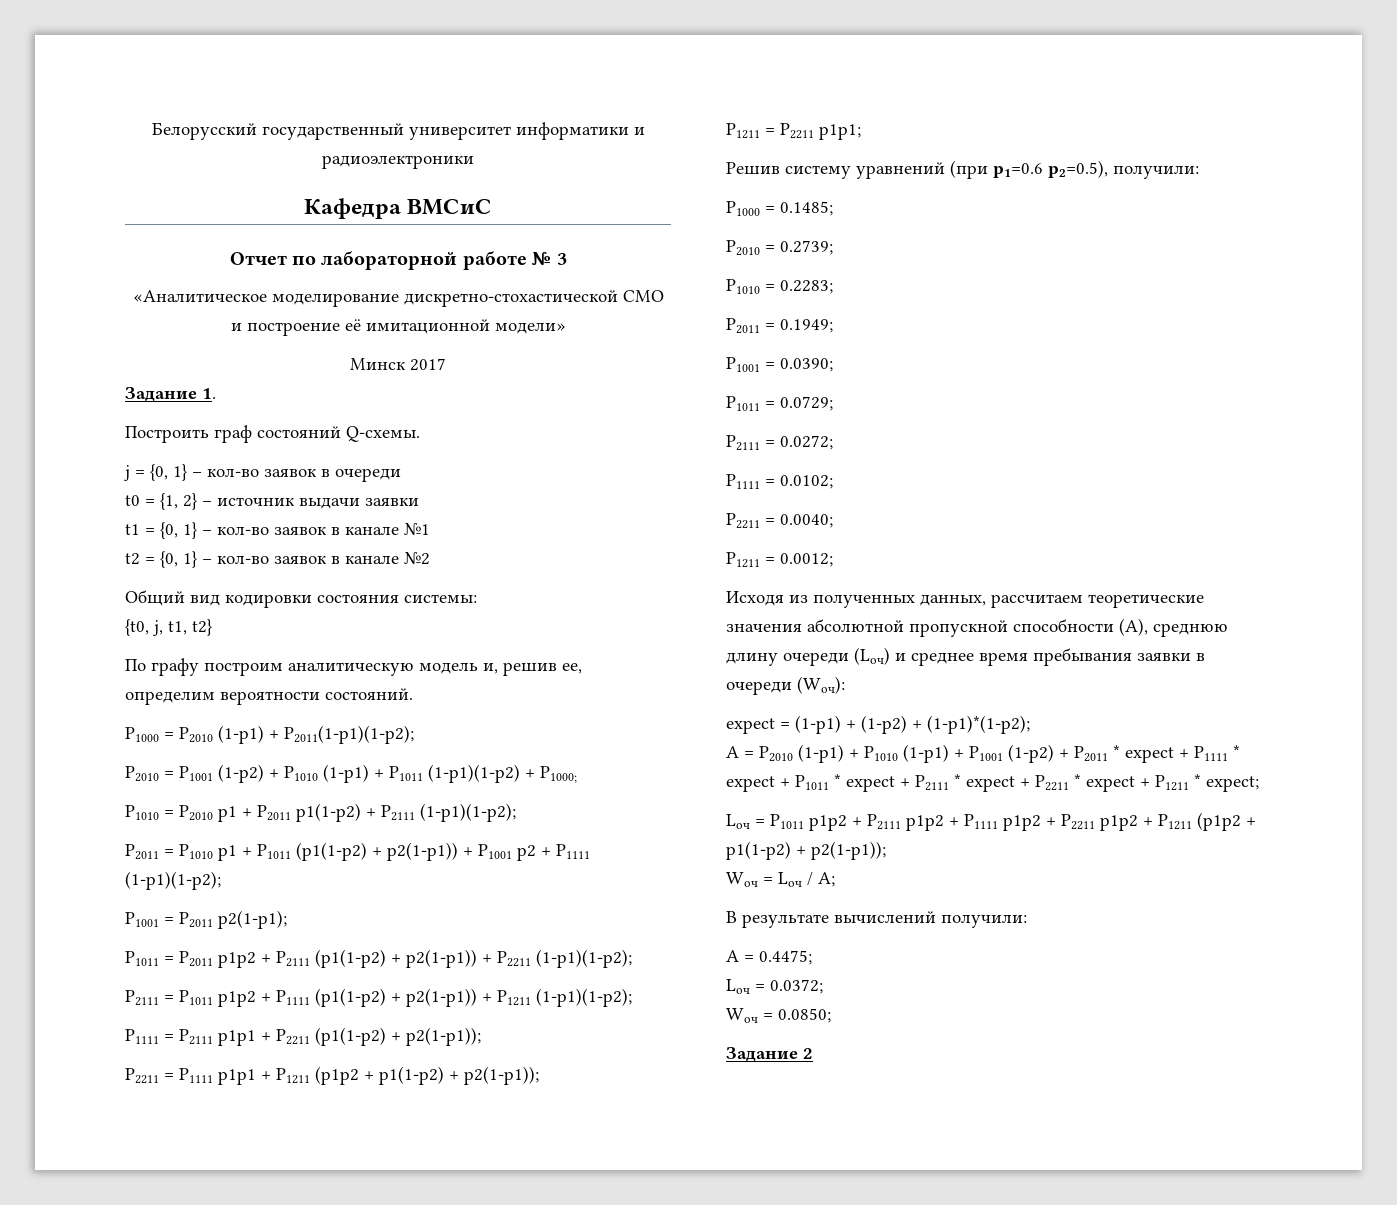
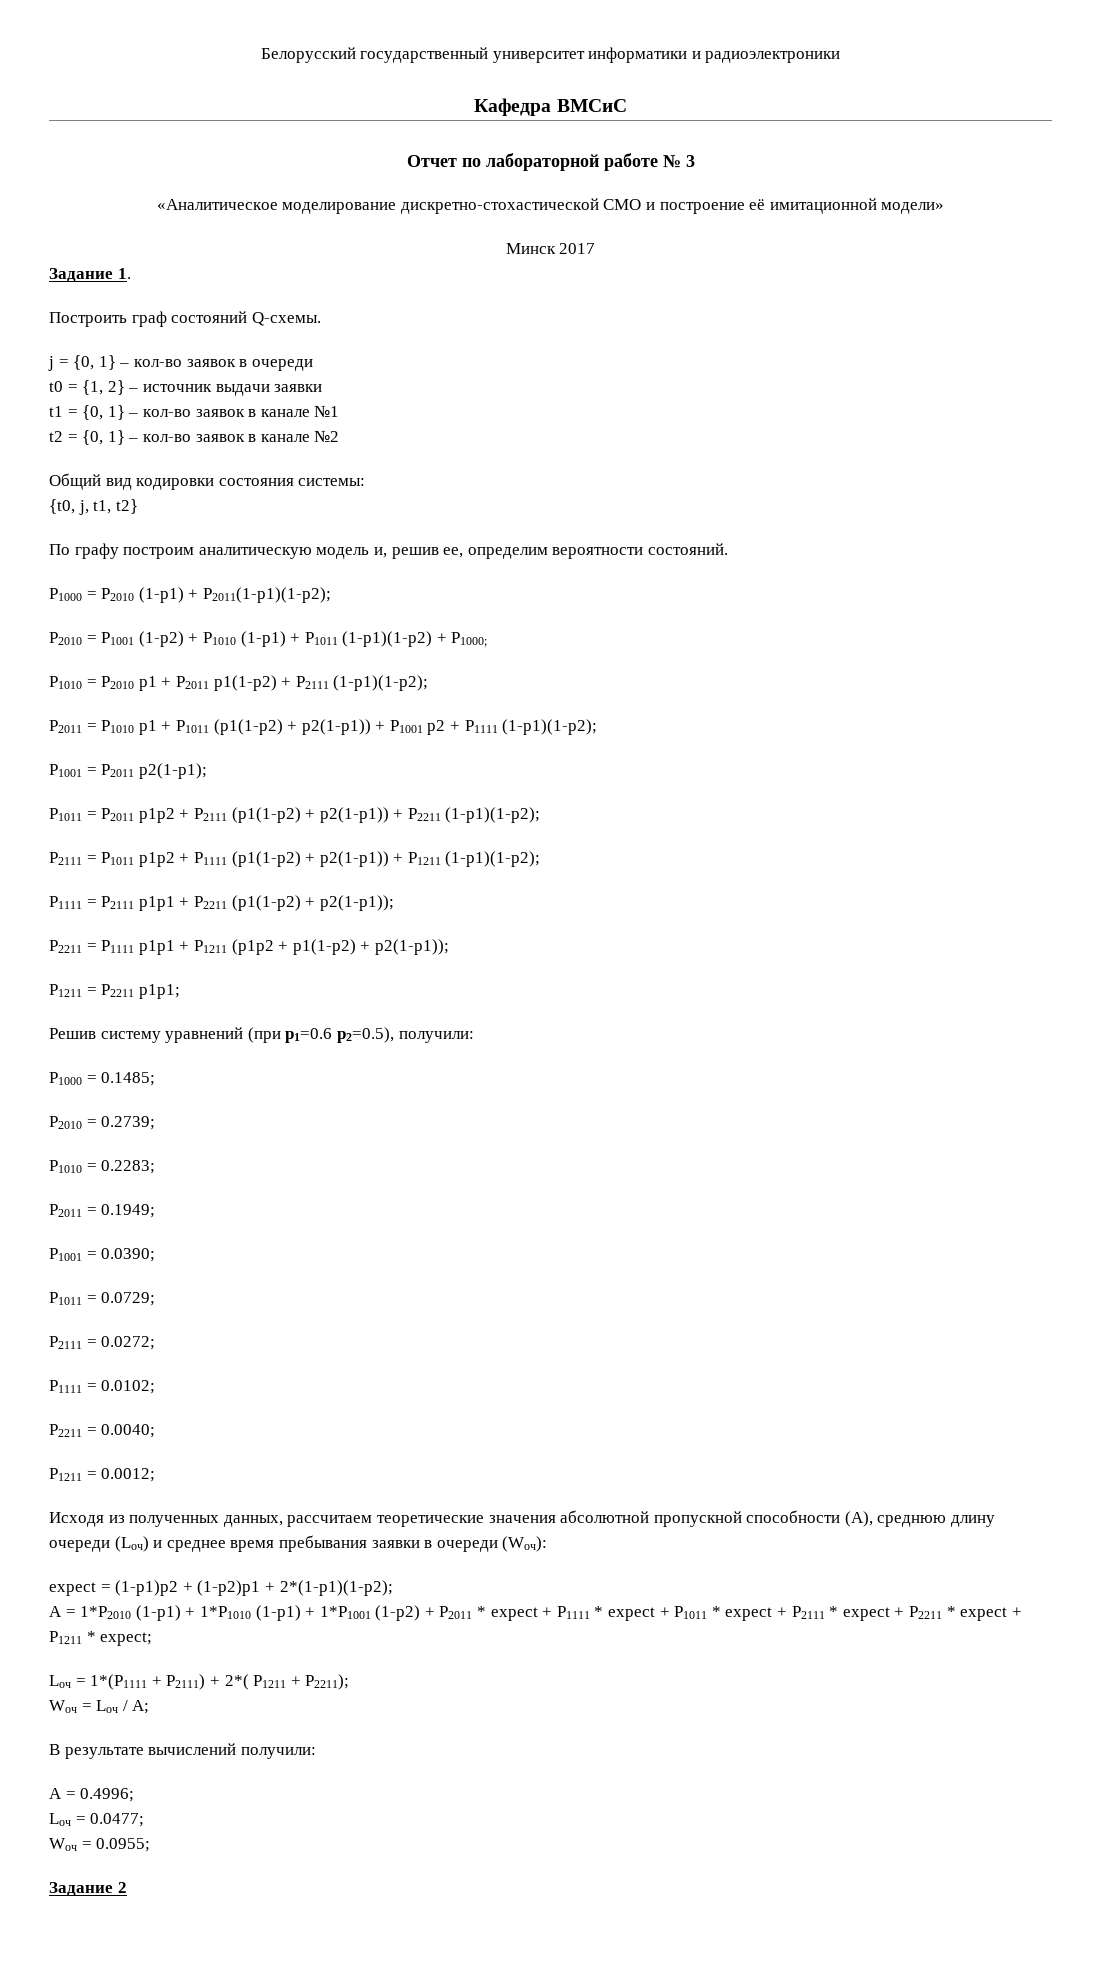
[795,715,1030,734] [726,744,1003,763] (1-p1) + (1-p2) + (1-p1)*(1-p2); // A = P2010 (1-p1) + P1010 (1-p1) + P1001 -> [115,1580,393,1596] [49,1605,371,1621] (1-p1)p2 + (1-p2)p1 + 2*(1-p1)(1-p2); // A = 1*P2010 (1-p1) + 1*P1010 (1-p1) + 1*P1001
[770,812,1256,831] [726,841,886,860] P1011 p1p2 + P2111 p1p2 + P1111 p1p2 + P2211 p1p2 + P1211 (p1p2 + p1(1-p2) + p2(1-p1)); -> [90,1674,350,1690] 1*(P1111 + P2111) + 2*( P1211 + P2211);
[759,950,812,965] [726,979,823,994] [726,1008,831,1023] 0.4475; // Lоч = 0.0372; // Wоч = 0.0850; -> [80,1788,135,1802] [49,1813,145,1827] [49,1838,151,1852] 0.4996; // Lоч = 0.0477; // Wоч = 0.0955;

